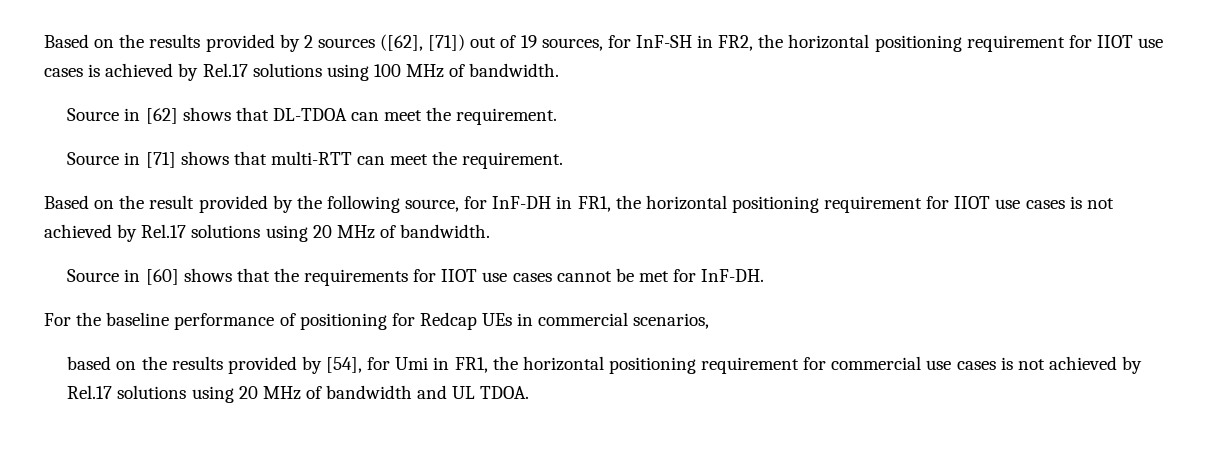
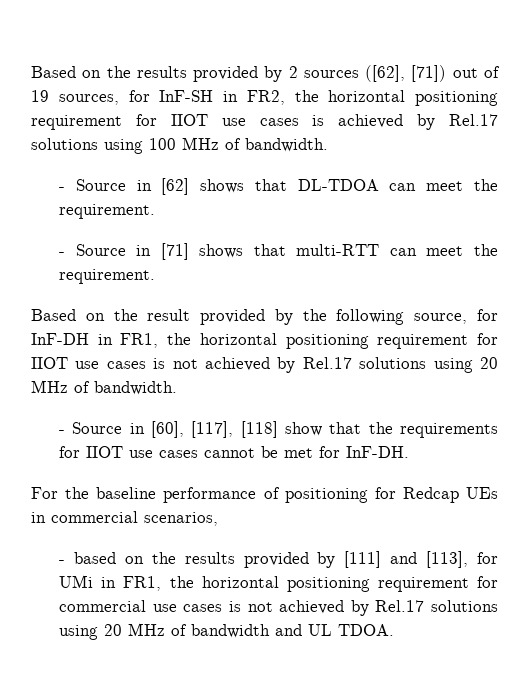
(560, 70) none -> [59,187,66,191] -
(558, 116) none -> [59,252,66,256] -
[67,268,232,285] Source in [60] shows -> [59,421,323,438] - Source in [60], [117], [118] show
(710, 321) none -> [59,560,66,564] -
[326,357,429,373] [54], for Umi -> [344,551,499,568] [59,575,94,588] [111] and [113], for UMi

